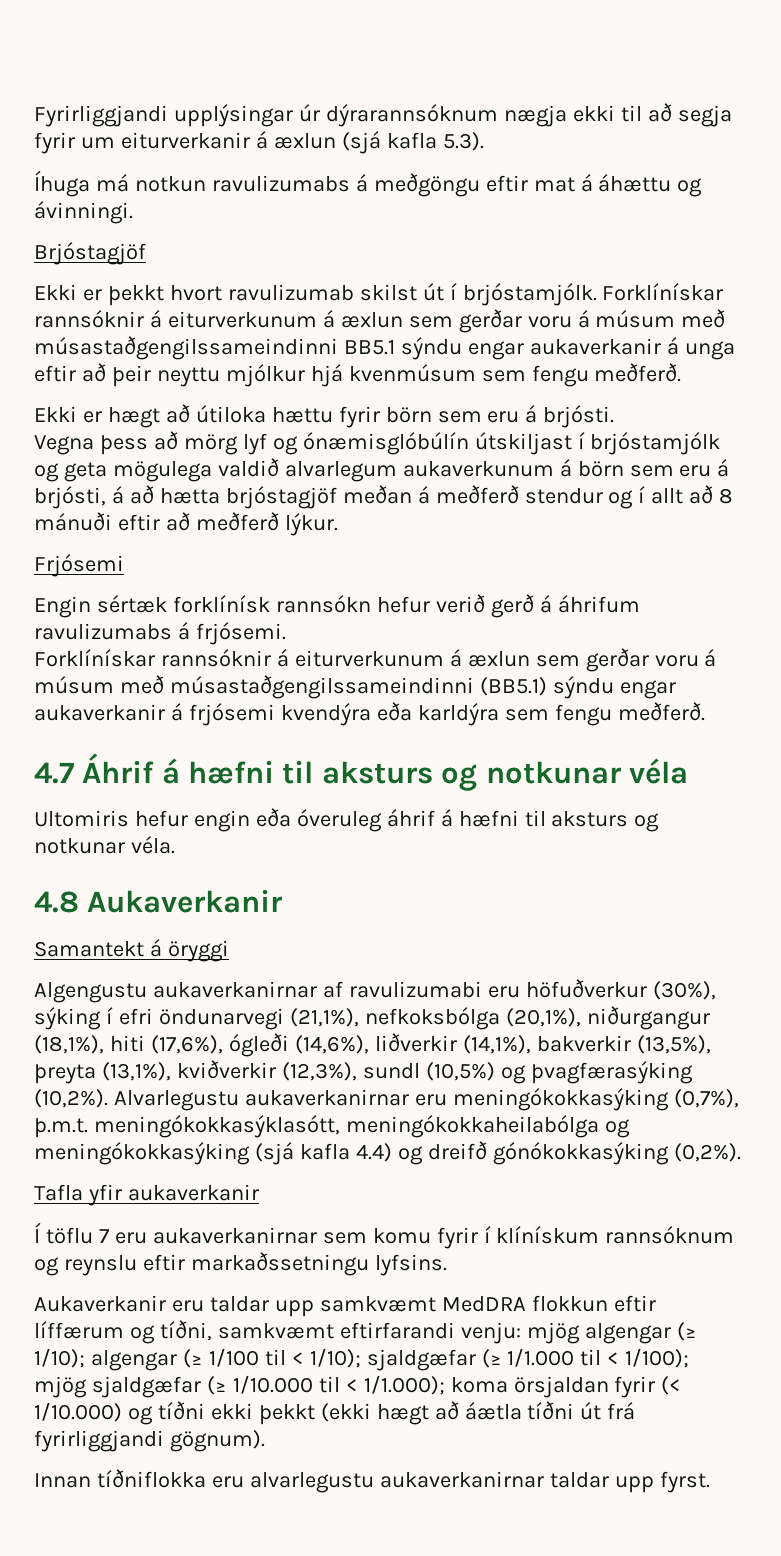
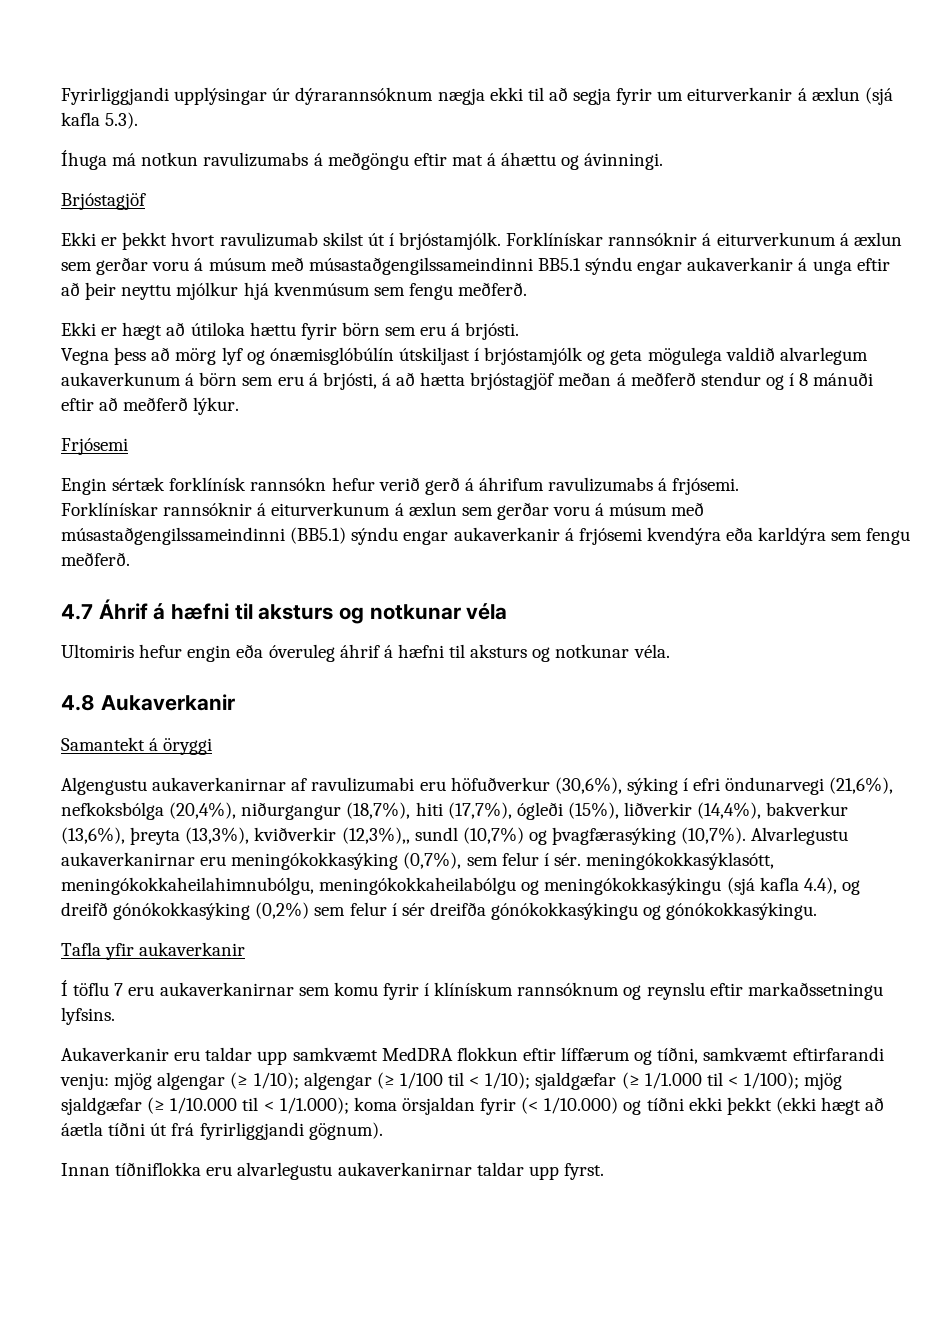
[651,485,714,504] allt að -> (795, 379) none
[652,981,716,1000] (30%), -> [554,777,622,794] (30,6%),
[289,1006,710,1030] [34,1033,711,1057] [34,1060,495,1084] (21,1%), nefkoksbólga (20,1%), niðurgangur (18,1%), hiti (17,6%), ógleði (14,6%), liðverkir (14,1%), bakverkir (13,5%), þreyta (13,1%), kviðverkir (12,3%), sundl (10,5%) -> [829,777,894,794] [61,802,849,820] [61,827,524,845] (21,6%), nefkoksbólga (20,4%), niðurgangur (18,7%), hiti (17,7%), ógleði (15%), liðverkir (14,4%), bakverkur (13,6%), þreyta (13,3%), kviðverkir (12,3%),, sundl (10,7%)
[34,1089,108,1108] (10,2%). -> [681,827,747,844] (10,7%).
[34,1115,630,1138] [34,1142,392,1165] þ.m.t. meningókokkasýklasótt, meningókokkaheilabólga og meningókokkasýking (sjá kafla 4.4) -> [466,852,775,870] [61,877,837,895] sem felur í sér. meningókokkasýklasótt, meningókokkaheilahimnubólgu, meningókokkaheilabólgu og meningókokkasýkingu (sjá kafla 4.4),
[673,1143,741,1162] (0,2%). -> [255,902,818,920] (0,2%) sem felur í sér dreifða gónókokkasýkingu og gónókokkasýkingu.

